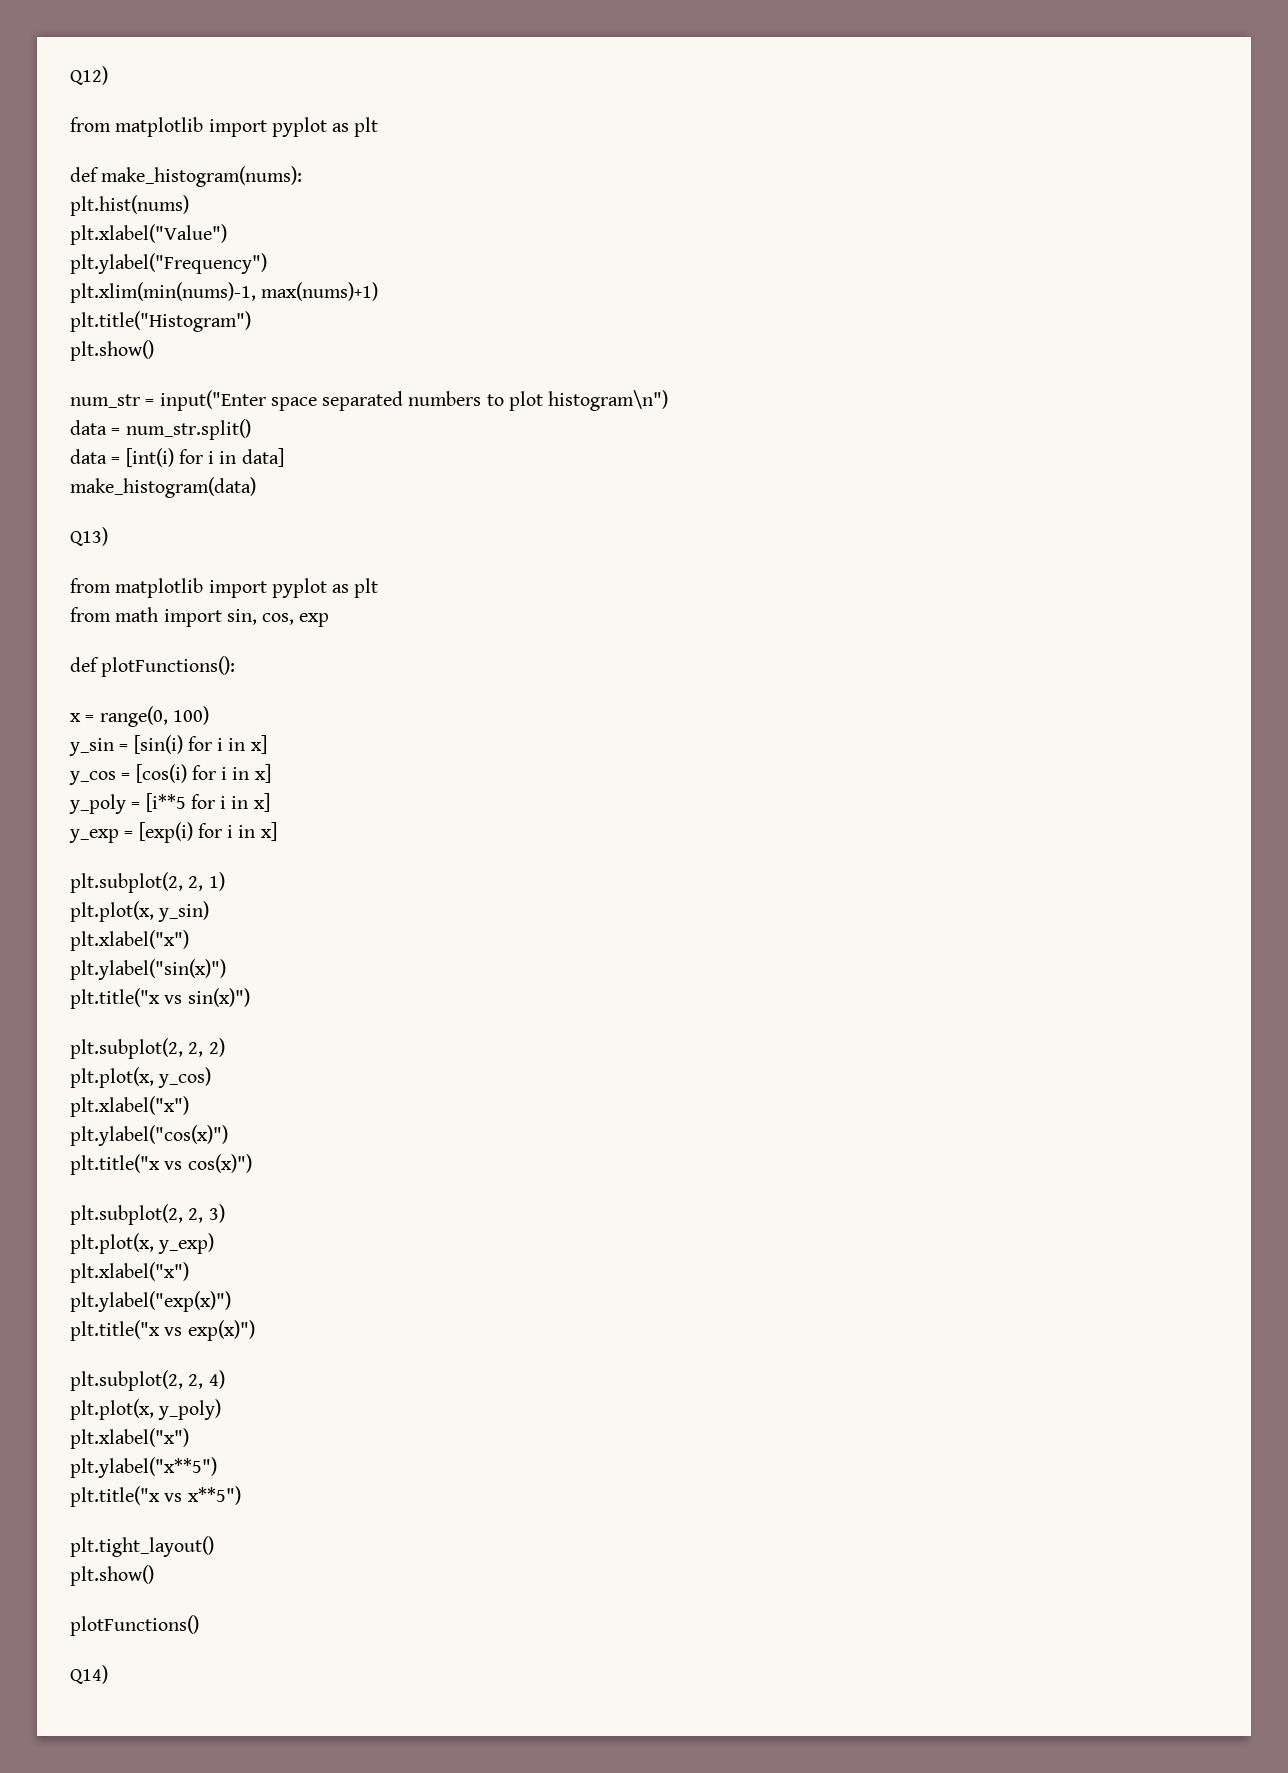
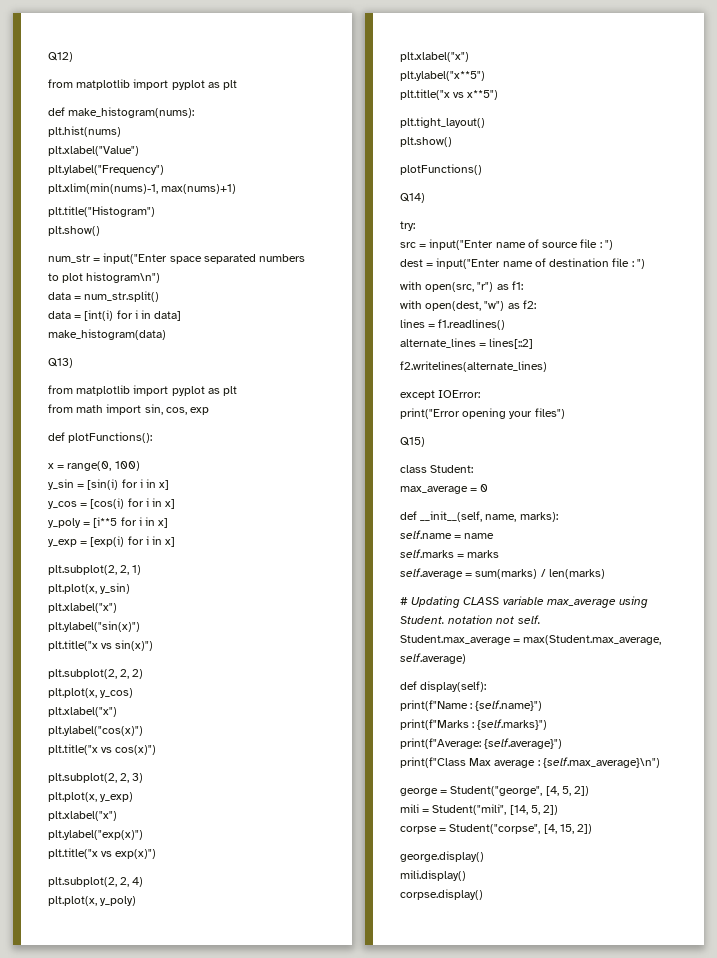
(108, 1674) none -> [400,221,415,231] [400,239,613,250] [400,258,645,269] [400,281,523,292] [400,300,536,311] [400,319,506,330] [400,338,534,349] [400,361,547,372] [400,390,481,400] [400,408,565,419] [400,437,425,447] [400,465,474,473] [400,484,489,494] [400,511,558,522] [400,530,495,539] [400,549,500,558] [400,568,605,579] [400,596,649,608] [400,615,541,624] [400,635,662,645] [400,653,466,664] [400,681,487,692] [400,700,543,711] [400,719,548,730] [400,738,563,749] [400,757,660,768] [400,786,590,796] [400,804,559,815] [400,824,593,834] [400,851,484,862] [400,870,466,881] [400,889,483,900] // try: // src = input("Enter name of source file : ") // dest = input("Enter name of destination file : ") // with open(src, "r") as f1: // with open(dest, "w") as f2: // lines = f1.readlines() // alternate_lines = lines[::2] // f2.writelines(alternate_lines) // except IOError: // print("Error opening your files") // Q15) // class Student: // max_average = 0 // def __init__(self, name, marks): // self.name = name // self.marks = marks // self.average = sum(marks) / len(marks) // # Updating CLASS variable max_average using Student. notation not self. // Student.max_average = max(Student.max_average, self.average) // def display(self): // print(f"Name : {self.name}") // print(f"Marks : {self.marks}") // print(f"Average: {self.average}") // print(f"Class Max average : {self.max_average}\n") // george = Student("george", [4, 5, 2]) // mili = Student("mili", [14, 5, 2]) // corpse = Student("corpse", [4, 15, 2]) // george.display() // mili.display() // corpse.display()

